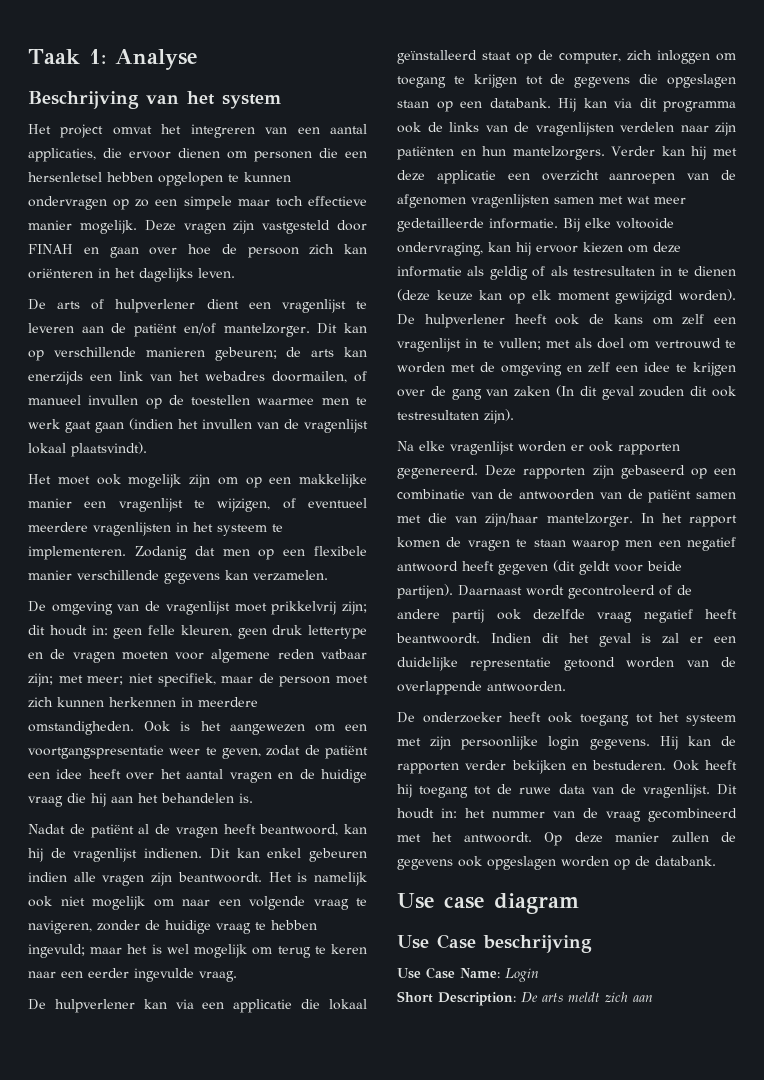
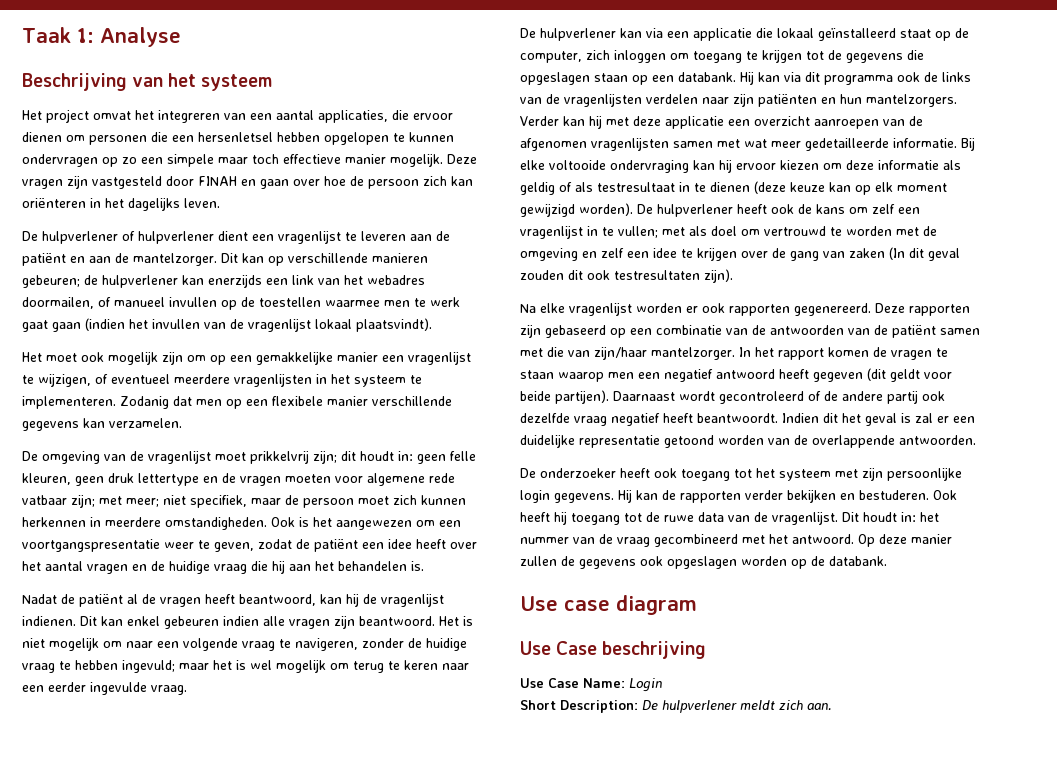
[222,94,281,109] system -> [201,74,273,91] systeem
[57,301,81,309] arts -> [42,231,118,244] hulpverlener
[183,323,216,335] en/of -> [70,253,129,263] en aan de
[311,349,335,357] arts -> [102,275,178,288] hulpverlener
[299,474,367,488] makkelijke -> [256,351,333,365] gemakkelijke
[277,649,314,659] reden -> [429,473,455,483] rede
[177,872,262,883] beantwoordt. -> [359,616,435,626] beantwoord.
[314,872,367,886] [28,896,52,907] namelijk ook -> (473, 621) none
[397,242,483,256] ondervraging, -> [610,160,689,173] ondervraging
[572,266,655,276] testresultaten -> [597,182,675,192] testresultaat
[463,832,532,843] antwoordt. -> [792,534,854,544] antwoord.
[542,993,563,1002] arts -> [662,700,737,713] hulpverlener
[633,995,653,1002] aan -> [807,703,832,711] aan.

